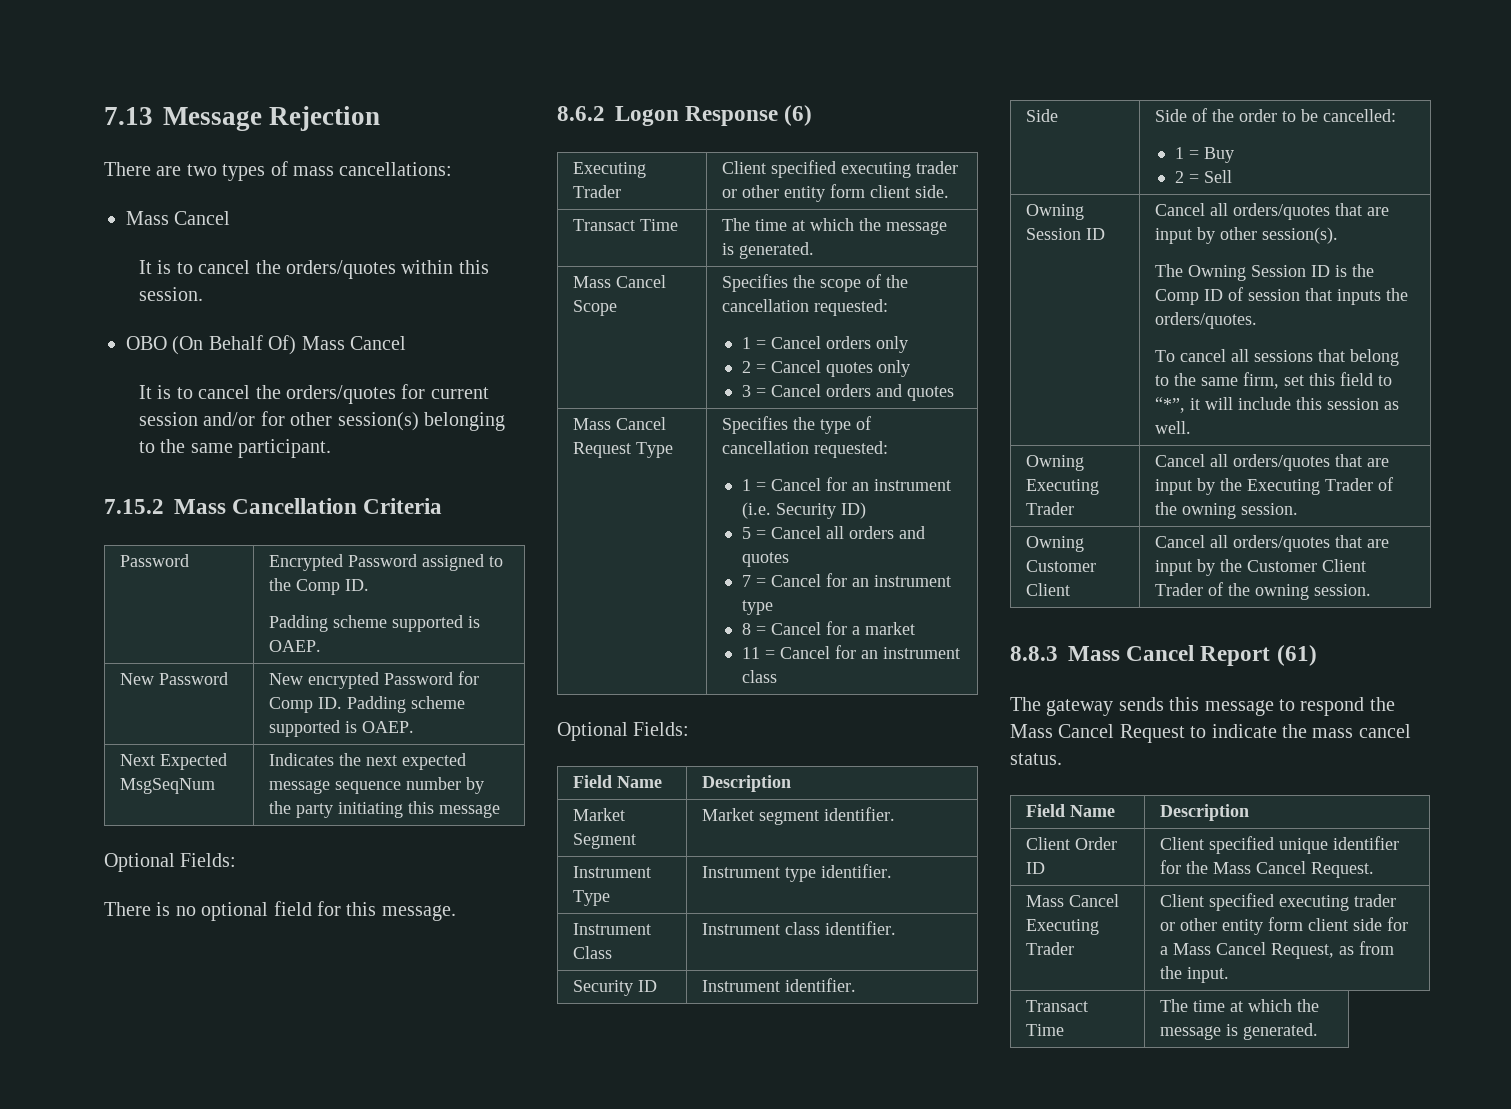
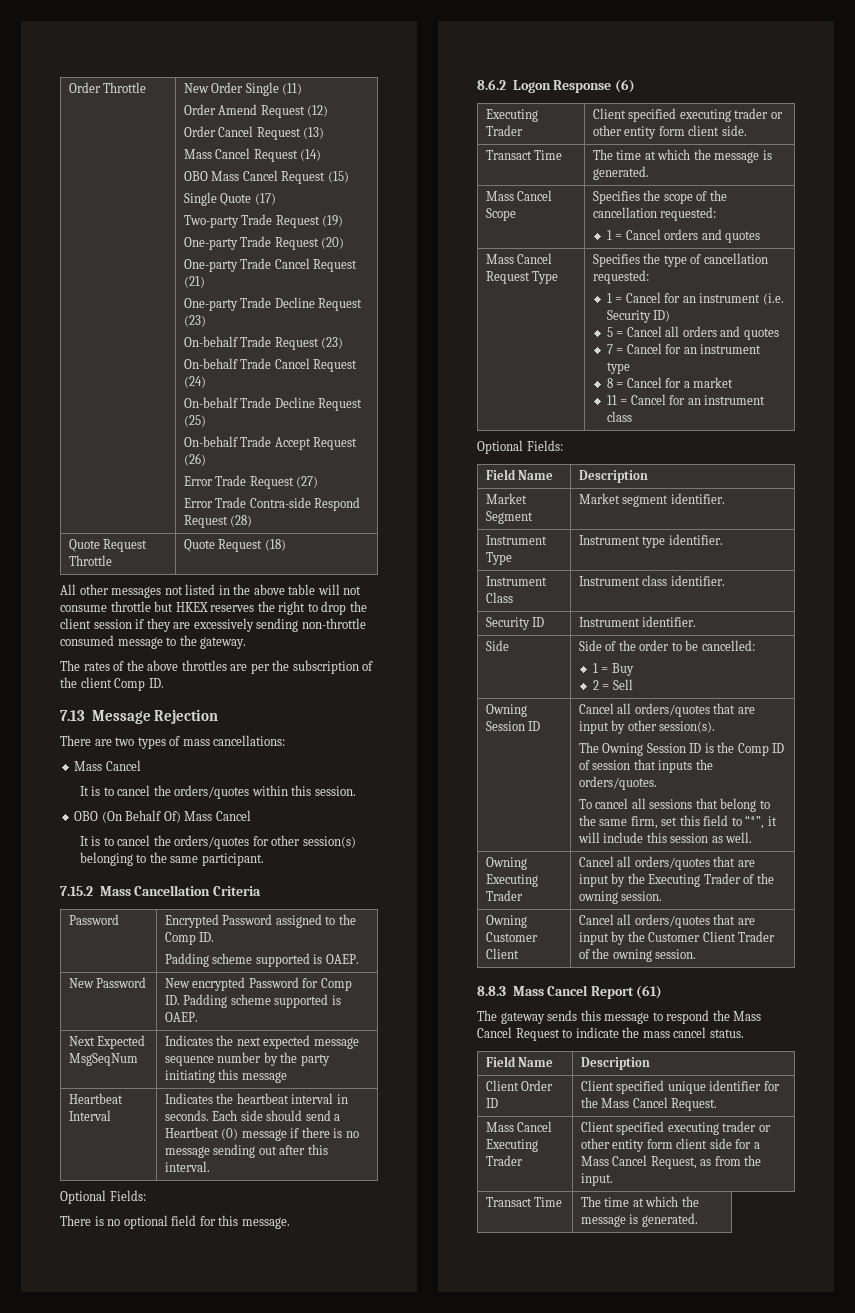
(104, 116) none -> [68,82,147,93] [183,82,303,96] [183,104,329,118] [183,126,325,140] [183,148,322,162] [183,170,349,184] [183,192,276,206] [183,214,344,228] [183,236,345,250] [183,258,358,272] [183,276,205,288] [183,297,363,311] [183,315,206,327] [183,336,344,350] [183,358,358,372] [183,376,206,388] [183,397,363,411] [183,415,206,427] [183,436,358,450] [183,453,206,466] [183,475,319,489] [183,497,361,511] [183,515,253,528] [68,539,148,552] [68,555,112,566] [183,539,286,552] [60,584,362,598] [60,601,367,615] [60,618,366,632] [60,635,247,649] [60,660,374,674] [60,677,164,691] Order Throttle | New Order Single (11) // Order Amend Request (12) // Order Cancel Request (13) // Mass Cancel Request (14) // OBO Mass Cancel Request (15) // Single Quote (17) // Two-party Trade Request (19) // One-party Trade Request (20) // One-party Trade Cancel Request (21) // One-party Trade Decline Request (23) // On-behalf Trade Request (23) // On-behalf Trade Cancel Request (24) // On-behalf Trade Decline Request (25) // On-behalf Trade Accept Request (26) // Error Trade Request (27) // Error Trade Contra-side Respond Request (28) // Quote Request Throttle | Quote Request (18) // All other messages not listed in the above table will not consume throttle but HKEX reserves the right to drop the client session if they are excessively sending non-throttle consumed message to the gateway. // The rates of the above throttles are per the subscription of the client Comp ID. //
[430,387,489,399] [138,411,285,426] current session and/or for -> (269, 841) none
(500, 811) none -> [68,1093,123,1104] [68,1110,111,1121] [164,1093,348,1104] [164,1110,341,1121] [164,1127,359,1141] [164,1144,328,1158] [164,1161,210,1172] // Heartbeat Interval | Indicates the heartbeat interval in seconds. Each side should send a Heartbeat (0) message if there is no message sending out after this interval.
[875,336,908,353] [741,360,910,377] [741,384,871,397] only // 2 = Cancel quotes only // 3 = Cancel orders -> (699, 234) none

